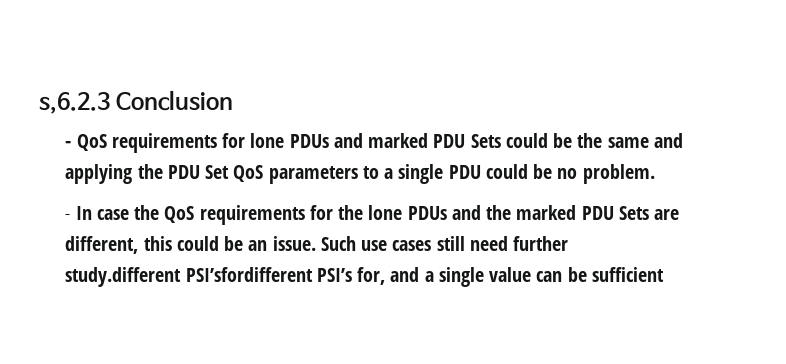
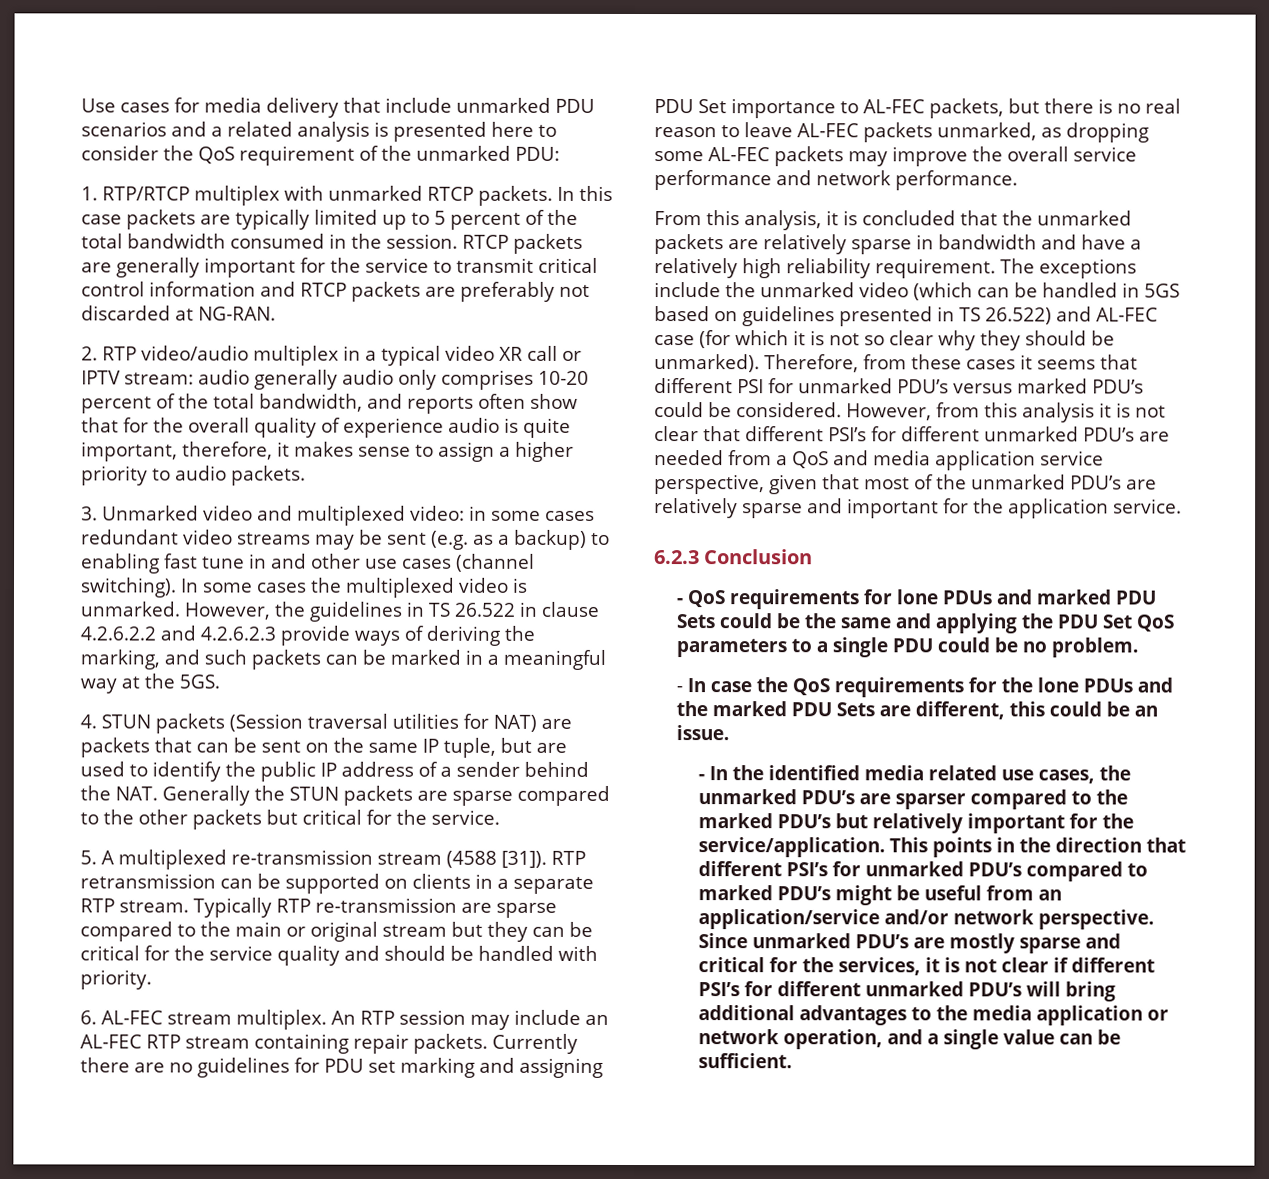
[39,92,110,114] s,6.2.3 -> [81,97,595,118] [81,121,557,142] [81,145,560,166] [81,185,613,206] [81,209,578,230] [81,233,583,254] [81,257,598,278] [81,281,590,302] [81,305,276,321] [81,345,582,366] [81,369,589,390] [81,393,578,414] [81,417,571,438] [81,441,574,462] [81,465,306,486] [81,505,595,526] [81,529,610,550] [81,553,535,574] [80,577,528,598] [80,601,599,622] [80,625,535,646] [80,649,606,670] [80,673,220,694] [80,713,572,734] [80,737,567,758] [80,761,589,782] [80,785,610,806] [80,809,500,830] [80,849,586,870] [80,873,594,894] [80,897,557,918] [80,921,593,942] [80,945,598,966] [80,969,152,990] [80,1009,609,1030] [80,1033,578,1054] [80,1057,603,1078] [654,98,1181,119] [654,122,1149,143] [654,146,1137,167] [654,170,1018,191] [654,210,1132,231] [654,234,1142,255] [654,258,1137,279] [654,282,1180,301] [654,306,1158,327] [654,330,1115,351] [654,354,1138,373] [654,378,1144,394] [654,402,1166,423] [654,426,1170,442] [654,450,1104,471] [654,474,1157,495] [654,498,1182,519] [654,550,700,565] Use cases for media delivery that include unmarked PDU scenarios and a related analysis is presented here to consider the QoS requirement of the unmarked PDU: // 1. RTP/RTCP multiplex with unmarked RTCP packets. In this case packets are typically limited up to 5 percent of the total bandwidth consumed in the session. RTCP packets are generally important for the service to transmit critical control information and RTCP packets are preferably not discarded at NG-RAN. // 2. RTP video/audio multiplex in a typical video XR call or IPTV stream: audio generally audio only comprises 10-20 percent of the total bandwidth, and reports often show that for the overall quality of experience audio is quite important, therefore, it makes sense to assign a higher priority to audio packets. // 3. Unmarked video and multiplexed video: in some cases redundant video streams may be sent (e.g. as a backup) to enabling fast tune in and other use cases (channel switching). In some cases the multiplexed video is unmarked. However, the guidelines in TS 26.522 in clause 4.2.6.2.2 and 4.2.6.2.3 provide ways of deriving the marking, and such packets can be marked in a meaningful way at the 5GS. // 4. STUN packets (Session traversal utilities for NAT) are packets that can be sent on the same IP tuple, but are used to identify the public IP address of a sender behind the NAT. Generally the STUN packets are sparse compared to the other packets but critical for the service. // 5. A multiplexed re-transmission stream (4588 [31]). RTP retransmission can be supported on clients in a separate RTP stream. Typically RTP re-transmission are sparse compared to the main or original stream but they can be critical for the service quality and should be handled with priority. // 6. AL-FEC stream multiplex. An RTP session may include an AL-FEC RTP stream containing repair packets. Currently there are no guidelines for PDU set marking and assigning PDU Set importance to AL-FEC packets, but there is no real reason to leave AL-FEC packets unmarked, as dropping some AL-FEC packets may improve the overall service performance and network performance. // From this analysis, it is concluded that the unmarked packets are relatively sparse in bandwidth and have a relatively high reliability requirement. The exceptions include the unmarked video (which can be handled in 5GS based on guidelines presented in TS 26.522) and AL-FEC case (for which it is not so clear why they should be unmarked). Therefore, from these cases it seems that different PSI for unmarked PDU’s versus marked PDU’s could be considered. However, from this analysis it is not clear that different PSI’s for different unmarked PDU’s are needed from a QoS and media application service perspective, given that most of the unmarked PDU’s are relatively sparse and important for the application service. // 6.2.3
[320,236,569,251] [65,267,386,287] Such use cases still need further study.different PSI’sfordifferent PSI’s for, -> [698,765,1132,784] [698,789,1129,810] [698,813,1135,834] [698,837,1187,858] [698,861,1149,882] [698,885,1063,906] [698,909,1155,930] [698,933,1122,954] [698,957,1156,976] [698,981,1117,1002] [698,1005,1170,1026] [698,1029,884,1050] // - In the identified media related use cases, the unmarked PDU’s are sparser compared to the marked PDU’s but relatively important for the service/application. This points in the direction that different PSI’s for unmarked PDU’s compared to marked PDU’s might be useful from an application/service and/or network perspective. Since unmarked PDU’s are mostly sparse and critical for the services, it is not clear if different PSI’s for different unmarked PDU’s will bring additional advantages to the media application or network operation,
[591,267,664,282] sufficient -> [698,1053,793,1069] sufficient.

